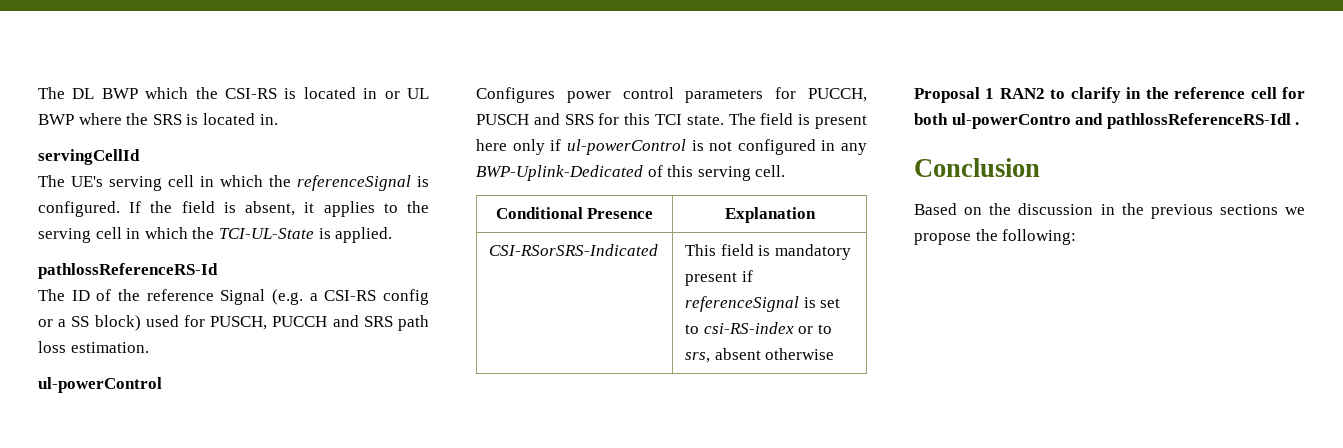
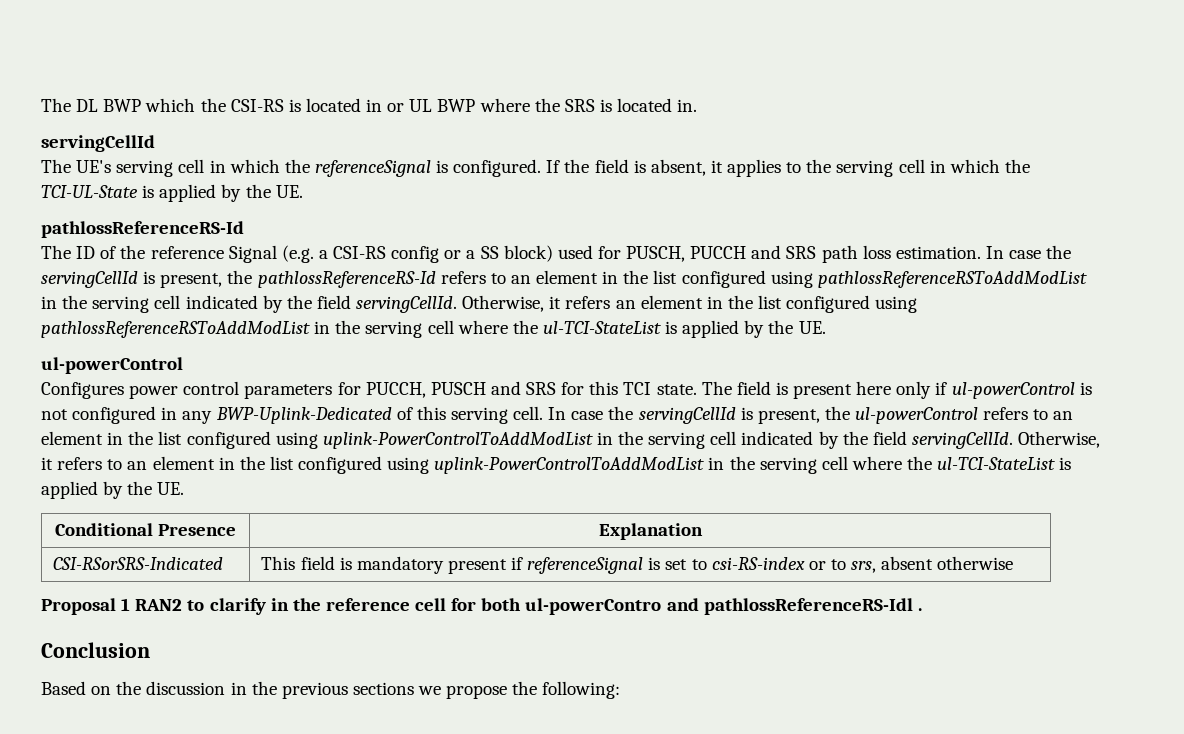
[335,227,393,243] applied. -> [159,184,303,202] applied by the UE.
(149, 347) none -> [985,245,1072,259] [41,270,1087,288] [41,295,918,313] [41,320,826,338] In case the servingCellId is present, the pathlossReferenceRS-Id refers to an element in the list configured using pathlossReferenceRSToAddModList in the serving cell indicated by the field servingCellId. Otherwise, it refers an element in the list configured using pathlossReferenceRSToAddModList in the serving cell where the ul-TCI-StateList is applied by the UE.
(786, 171) none -> [548,406,1074,424] [41,431,1101,449] [41,456,1072,474] [41,481,185,499] In case the servingCellId is present, the ul-powerControl refers to an element in the list configured using uplink-PowerControlToAddModList in the serving cell indicated by the field servingCellId. Otherwise, it refers to an element in the list configured using uplink-PowerControlToAddModList in the serving cell where the ul-TCI-StateList is applied by the UE.

